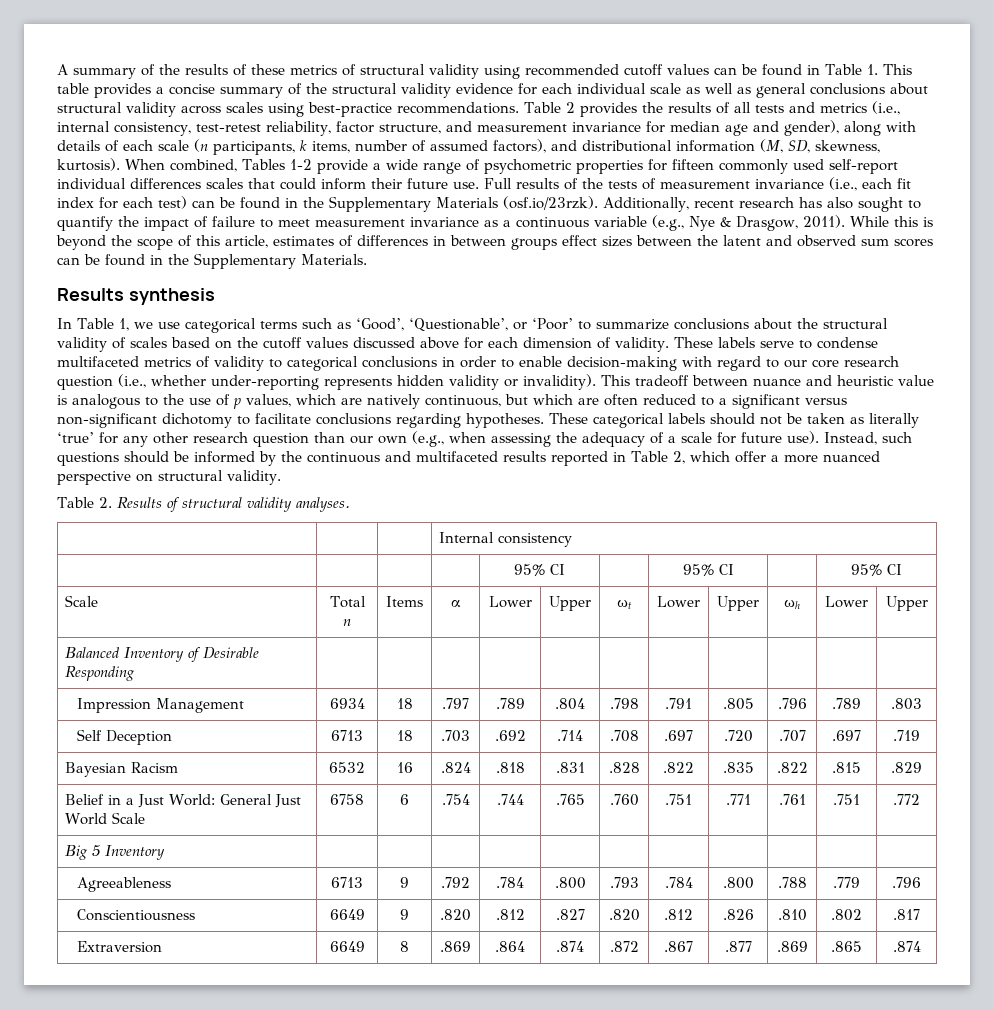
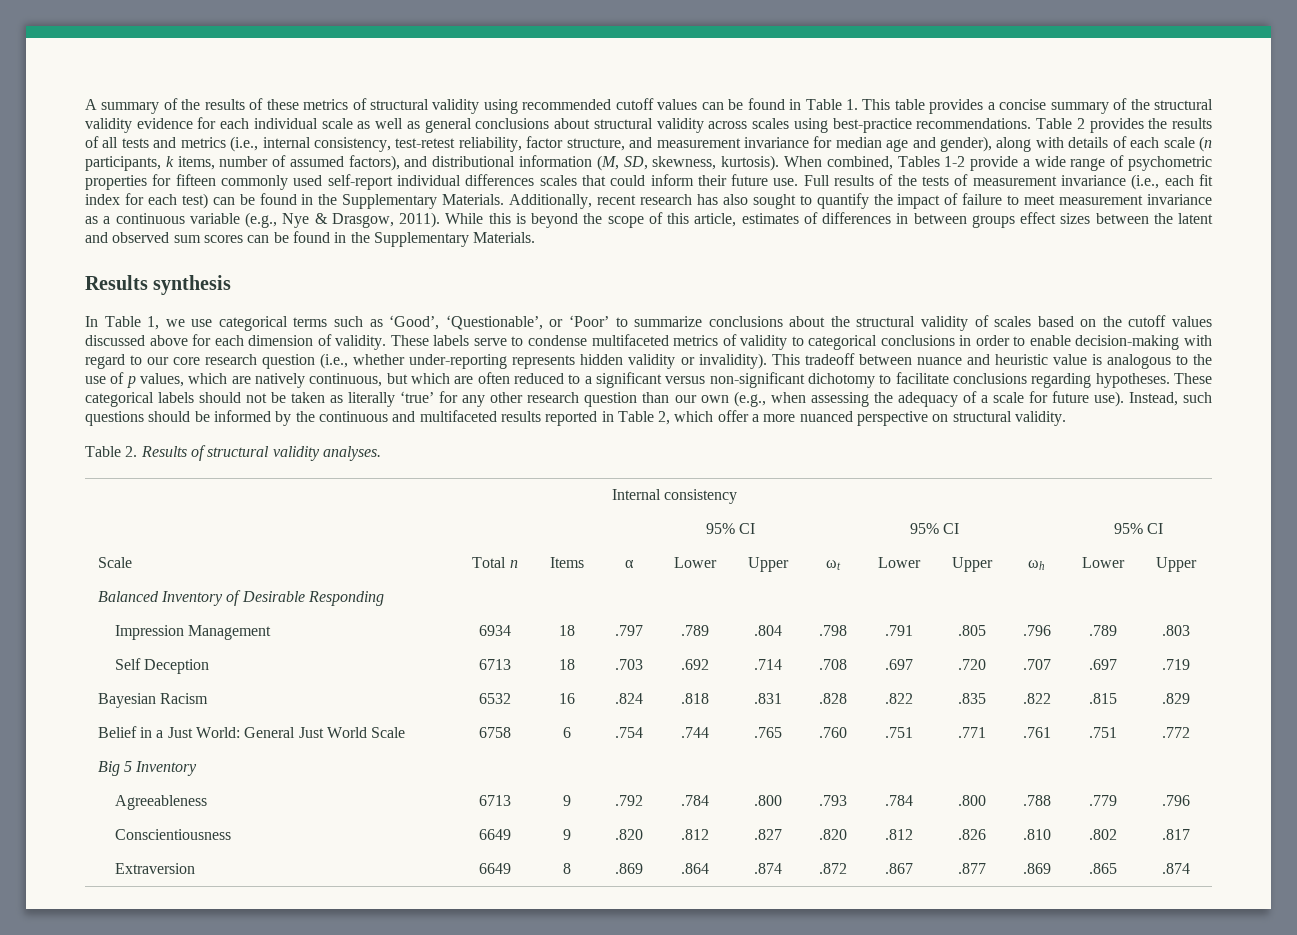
[436,196,598,210] Materials (osf.io/23rzk). -> [442,194,505,205] Materials.

